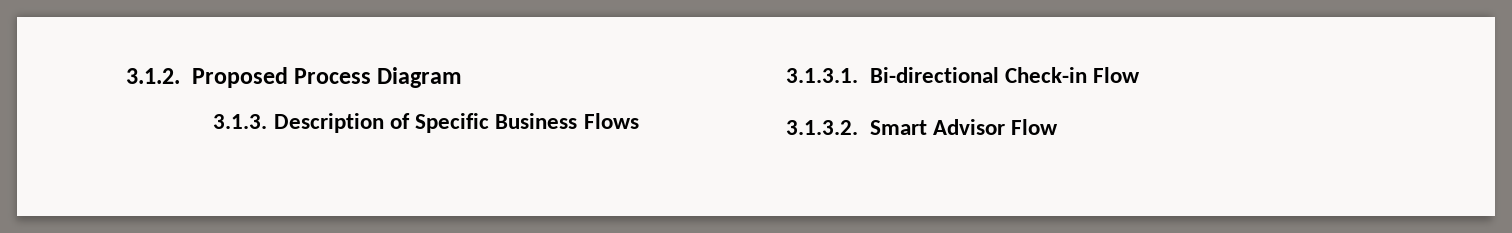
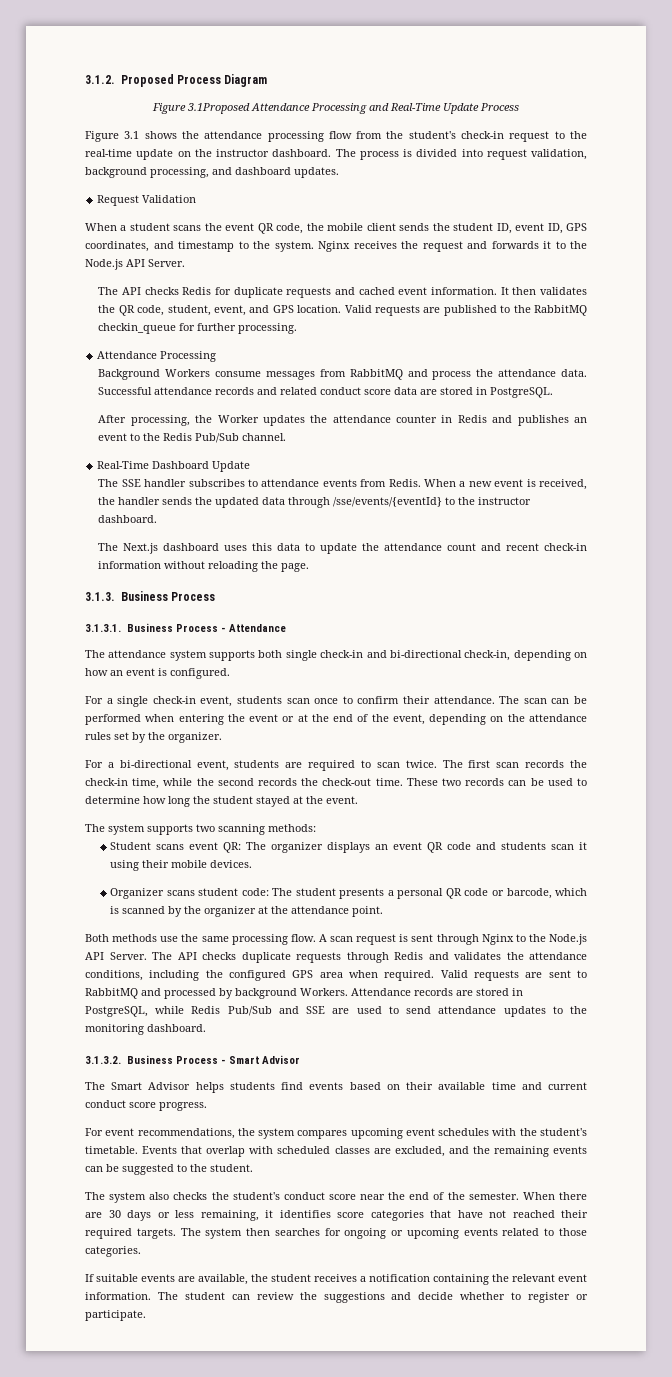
[213,113,639,133] [786,67,1140,83] [786,119,1058,135] 3.1.3. Description of Specific Business Flows // 3.1.3.1. Bi-directional Check-in Flow // 3.1.3.2. Smart Advisor Flow -> [152,103,519,114] [85,131,588,142] [85,149,587,160] [85,167,339,178] [97,195,197,206] [85,223,588,234] [85,241,587,252] [85,259,185,270] [98,287,588,298] [98,305,587,316] [98,323,298,334] [97,351,217,362] [98,369,587,380] [98,387,554,398] [98,415,587,426] [98,433,287,443] [97,461,251,472] [98,479,588,490] [98,497,532,508] [98,515,158,523] [98,543,587,554] [98,561,310,572] [85,591,215,601] [85,623,286,632] [85,650,587,661] [85,668,230,679] [85,696,588,707] [85,714,587,725] [85,732,222,743] [85,760,587,771] [85,778,587,789] [85,796,358,807] [85,824,316,835] [110,842,587,853] [110,860,253,871] [110,888,587,899] [110,906,384,917] [85,934,587,945] [85,952,587,963] [85,970,587,981] [85,988,523,999] [85,1006,587,1017] [85,1024,206,1035] [85,1055,300,1064] [85,1082,587,1093] [85,1100,207,1111] [85,1128,587,1139] [85,1146,587,1157] [85,1164,253,1175] [85,1192,587,1203] [85,1210,588,1221] [85,1228,587,1239] [85,1246,141,1257] [85,1274,587,1285] [85,1292,589,1303] [85,1310,146,1321] Figure 3.1Proposed Attendance Processing and Real-Time Update Process // Figure 3.1 shows the attendance processing flow from the student's check-in request to the real-time update on the instructor dashboard. The process is divided into request validation, background processing, and dashboard updates. // Request Validation // When a student scans the event QR code, the mobile client sends the student ID, event ID, GPS coordinates, and timestamp to the system. Nginx receives the request and forwards it to the Node.js API Server. // The API checks Redis for duplicate requests and cached event information. It then validates the QR code, student, event, and GPS location. Valid requests are published to the RabbitMQ checkin_queue for further processing. // Attendance Processing // Background Workers consume messages from RabbitMQ and process the attendance data. Successful attendance records and related conduct score data are stored in PostgreSQL. // After processing, the Worker updates the attendance counter in Redis and publishes an event to the Redis Pub/Sub channel. // Real-Time Dashboard Update // The SSE handler subscribes to attendance events from Redis. When a new event is received, the handler sends the updated data through /sse/events/{eventId} to the instructor dashboard. // The Next.js dashboard uses this data to update the attendance count and recent check-in information without reloading the page. // 3.1.3. Business Process // 3.1.3.1. Business Process - Attendance // The attendance system supports both single check-in and bi-directional check-in, depending on how an event is configured. // For a single check-in event, students scan once to confirm their attendance. The scan can be performed when entering the event or at the end of the event, depending on the attendance rules set by the organizer. // For a bi-directional event, students are required to scan twice. The first scan records the check-in time, while the second records the check-out time. These two records can be used to determine how long the student stayed at the event. // The system supports two scanning methods: // Student scans event QR: The organizer displays an event QR code and students scan it using their mobile devices. // Organizer scans student code: The student presents a personal QR code or barcode, which is scanned by the organizer at the attendance point. // Both methods use the same processing flow. A scan request is sent through Nginx to the Node.js API Server. The API checks duplicate requests through Redis and validates the attendance conditions, including the configured GPS area when required. Valid requests are sent to RabbitMQ and processed by background Workers. Attendance records are stored in PostgreSQL, while Redis Pub/Sub and SSE are used to send attendance updates to the monitoring dashboard. // 3.1.3.2. Business Process - Smart Advisor // The Smart Advisor helps students find events based on their available time and current conduct score progress. // For event recommendations, the system compares upcoming event schedules with the student's timetable. Events that overlap with scheduled classes are excluded, and the remaining events can be suggested to the student. // The system also checks the student's conduct score near the end of the semester. When there are 30 days or less remaining, it identifies score categories that have not reached their required targets. The system then searches for ongoing or upcoming events related to those categories. // If suitable events are available, the student receives a notification containing the relevant event information. The student can review the suggestions and decide whether to register or participate.

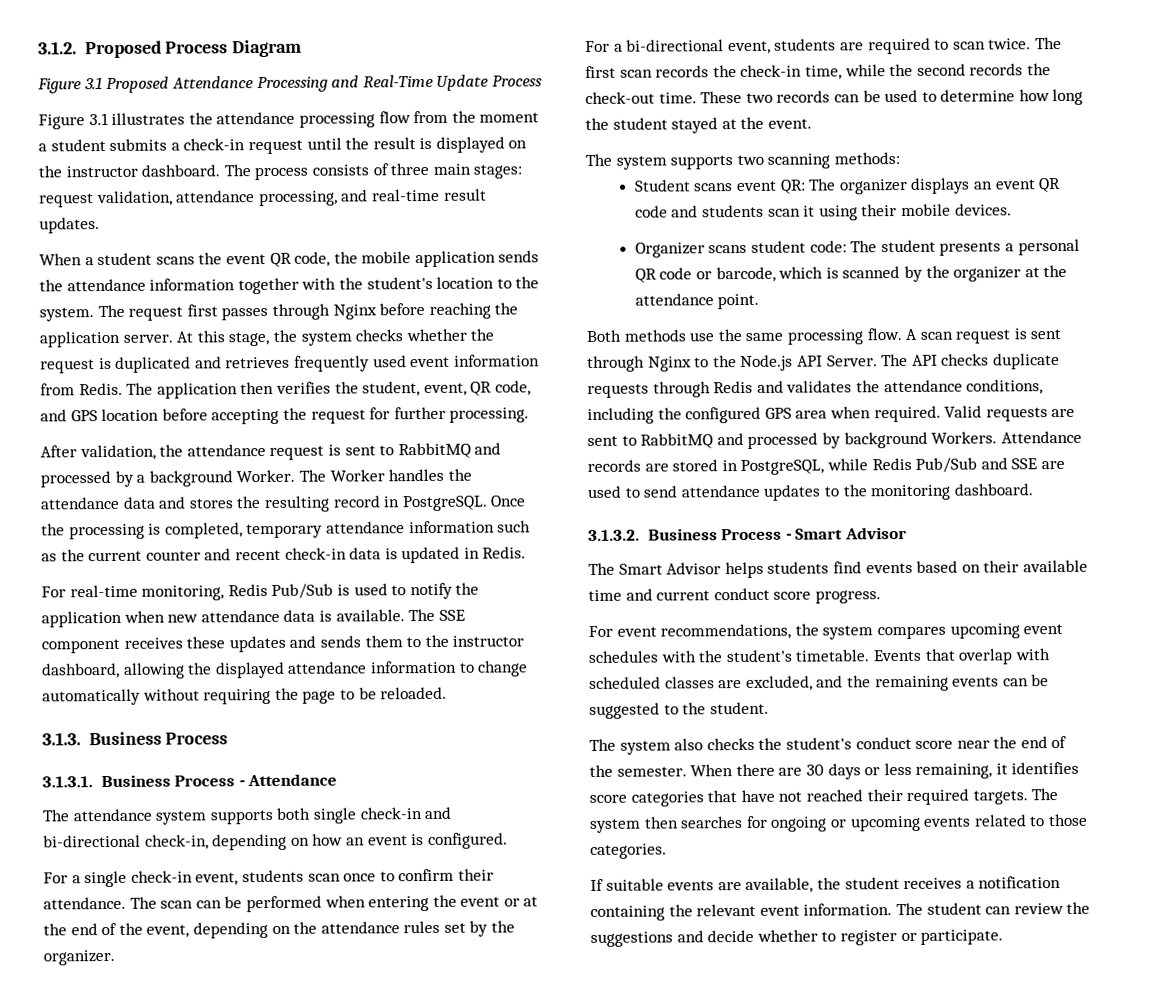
[187,103,250,114] 3.1Proposed -> [83,76,170,93] 3.1 Proposed
[144,131,177,139] shows -> [111,112,186,125] illustrates
[408,131,588,142] [85,149,174,160] student's check-in request to the real-time update -> [479,112,540,123] [38,136,505,155] moment a student submits a check-in request until the result is displayed
[403,149,483,157] is divided into -> [311,162,523,179] consists of three main stages:
[85,167,147,178] background -> [176,190,256,203] attendance
[235,167,291,175] dashboard -> [371,188,487,202] real-time result
[97,195,197,206] // Request Validation -> (100, 225) none
[366,223,588,234] [85,241,587,252] [85,259,185,270] [98,287,588,298] [98,305,587,316] [98,323,298,334] [97,351,217,362] [98,369,587,380] [98,387,554,398] [98,415,587,426] [98,433,287,443] [97,461,251,472] [98,479,588,490] [98,497,532,508] [98,515,158,523] [98,543,587,554] [98,561,310,572] client sends the student ID, event ID, GPS coordinates, and timestamp to the system. Nginx receives the request and forwards it to the Node.js API Server. // The API checks Redis for duplicate requests and cached event information. It then validates the QR code, student, event, and GPS location. Valid requests are published to the RabbitMQ checkin_queue for further processing. // Attendance Processing // Background Workers consume messages from RabbitMQ and process the attendance data. Successful attendance records and related conduct score data are stored in PostgreSQL. // After processing, the Worker updates the attendance counter in Redis and publishes an event to the Redis Pub/Sub channel. // Real-Time Dashboard Update // The SSE handler subscribes to attendance events from Redis. When a new event is received, the handler sends the updated data through /sse/events/{eventId} to the instructor dashboard. // The Next.js dashboard uses this data to update the attendance count and recent check-in information without reloading the page. -> [414,250,540,268] [39,276,540,295] [39,302,519,322] [39,328,495,348] [40,354,540,374] [40,380,531,399] [40,406,530,425] [40,442,502,461] [40,468,472,488] [40,495,527,513] [41,520,532,540] [41,546,527,564] [41,582,480,601] [41,608,465,628] [41,634,525,654] [42,660,529,679] [42,686,448,706] application sends the attendance information together with the student's location to the system. The request first passes through Nginx before reaching the application server. At this stage, the system checks whether the request is duplicated and retrieves frequently used event information from Redis. The application then verifies the student, event, QR code, and GPS location before accepting the request for further processing. // After validation, the attendance request is sent to RabbitMQ and processed by a background Worker. The Worker handles the attendance data and stores the resulting record in PostgreSQL. Once the processing is completed, temporary attendance information such as the current counter and recent check-in data is updated in Redis. // For real-time monitoring, Redis Pub/Sub is used to notify the application when new attendance data is available. The SSE component receives these updates and sends them to the instructor dashboard, allowing the displayed attendance information to change automatically without requiring the page to be reloaded.

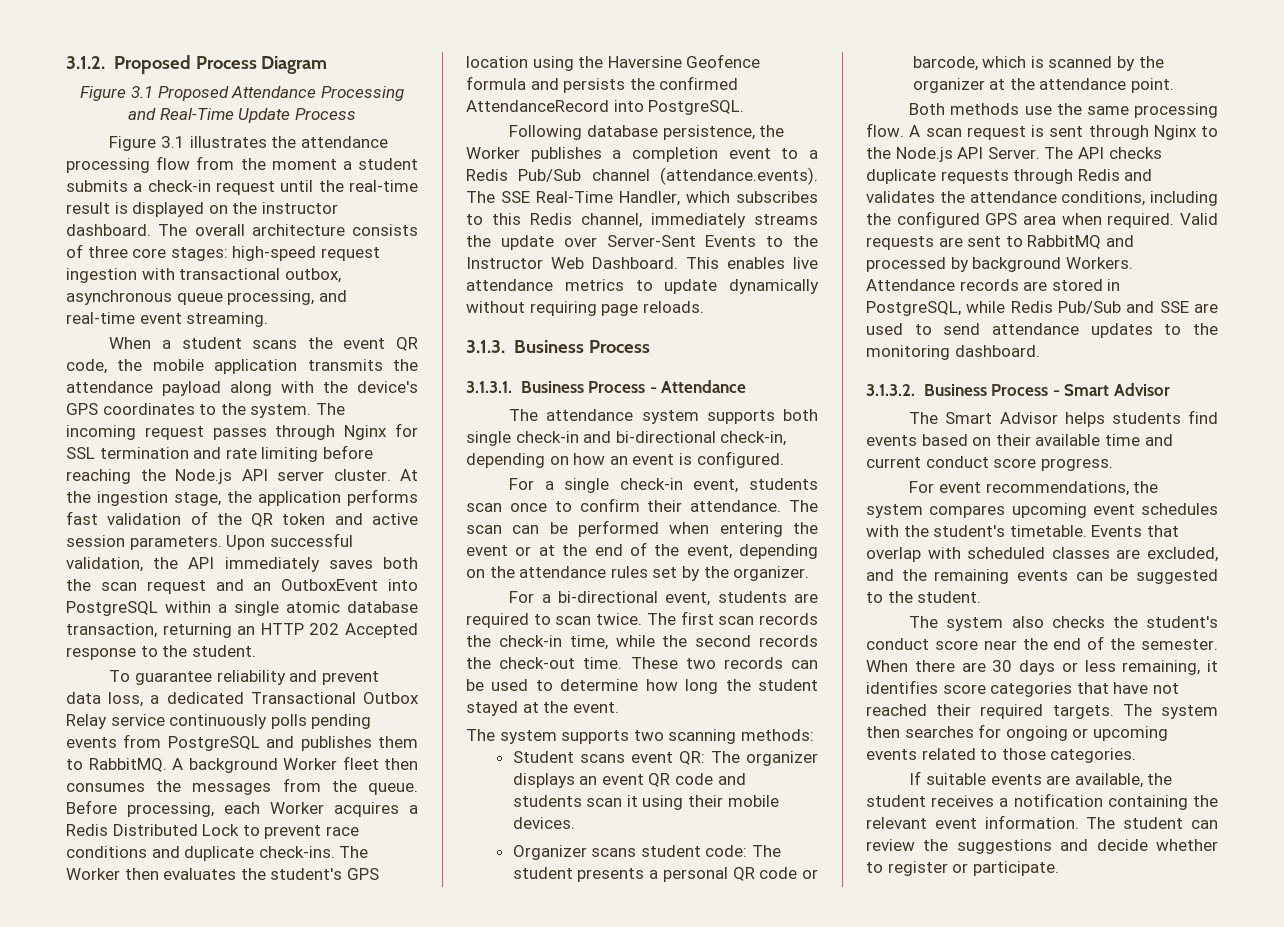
(370, 143) none -> [349,180,418,192] real-time
[254,166,309,181] process -> [194,224,345,236] overall architecture
[432,163,523,179] [39,190,256,208] main stages: request validation, attendance -> [132,246,380,261] [66,268,341,283] [66,290,223,305] core stages: high-speed request ingestion with transactional outbox, asynchronous queue
[443,188,487,201] [39,217,100,234] result updates. -> [139,312,269,327] event streaming.
[498,250,540,263] [39,276,495,295] sends the attendance information together with the student's location -> [307,359,418,371] [66,381,418,396] [66,403,195,415] transmits the attendance payload along with the device's GPS coordinates
[128,304,218,321] request first -> [66,425,204,440] incoming request
[379,302,519,319] [39,328,495,348] [40,354,540,374] [40,380,531,399] [40,406,530,425] [40,442,502,461] [40,468,472,488] [40,495,527,513] [41,520,532,540] [41,546,527,564] [41,582,480,601] [41,608,465,628] [41,634,525,654] [42,660,529,679] [42,686,448,706] before reaching the application server. At this stage, the system checks whether the request is duplicated and retrieves frequently used event information from Redis. The application then verifies the student, event, QR code, and GPS location before accepting the request for further processing. // After validation, the attendance request is sent to RabbitMQ and processed by a background Worker. The Worker handles the attendance data and stores the resulting record in PostgreSQL. Once the processing is completed, temporary attendance information such as the current counter and recent check-in data is updated in Redis. // For real-time monitoring, Redis Pub/Sub is used to notify the application when new attendance data is available. The SSE component receives these updates and sends them to the instructor dashboard, allowing the displayed attendance information to change automatically without requiring the page to be reloaded. -> [395,423,419,437] [66,445,373,462] [66,469,418,484] [66,489,418,506] [66,511,418,527] [66,533,353,550] [66,557,418,572] [66,579,418,594] [66,601,418,616] [66,623,418,638] [66,645,256,660] [109,670,379,685] [66,692,419,707] [66,714,372,729] [66,734,418,751] [66,756,418,773] [66,778,418,795] [66,800,418,817] [66,824,359,839] [66,846,369,861] [66,868,379,880] [466,54,761,71] [466,76,739,93] [466,100,745,115] [509,125,785,140] [466,147,818,162] [466,167,818,185] [466,191,818,206] [466,213,818,228] [466,235,818,250] [466,257,818,269] [466,279,819,294] [466,301,704,316] for SSL termination and rate limiting before reaching the Node.js API server cluster. At the ingestion stage, the application performs fast validation of the QR token and active session parameters. Upon successful validation, the API immediately saves both the scan request and an OutboxEvent into PostgreSQL within a single atomic database transaction, returning an HTTP 202 Accepted response to the student. // To guarantee reliability and prevent data loss, a dedicated Transactional Outbox Relay service continuously polls pending events from PostgreSQL and publishes them to RabbitMQ. A background Worker fleet then consumes the messages from the queue. Before processing, each Worker acquires a Redis Distributed Lock to prevent race conditions and duplicate check-ins. The Worker then evaluates the student's GPS location using the Haversine Geofence formula and persists the confirmed AttendanceRecord into PostgreSQL. // Following database persistence, the Worker publishes a completion event to a Redis Pub/Sub channel (attendance.events). The SSE Real-Time Handler, which subscribes to this Redis channel, immediately streams the update over Server-Sent Events to the Instructor Web Dashboard. This enables live attendance metrics to update dynamically without requiring page reloads.

